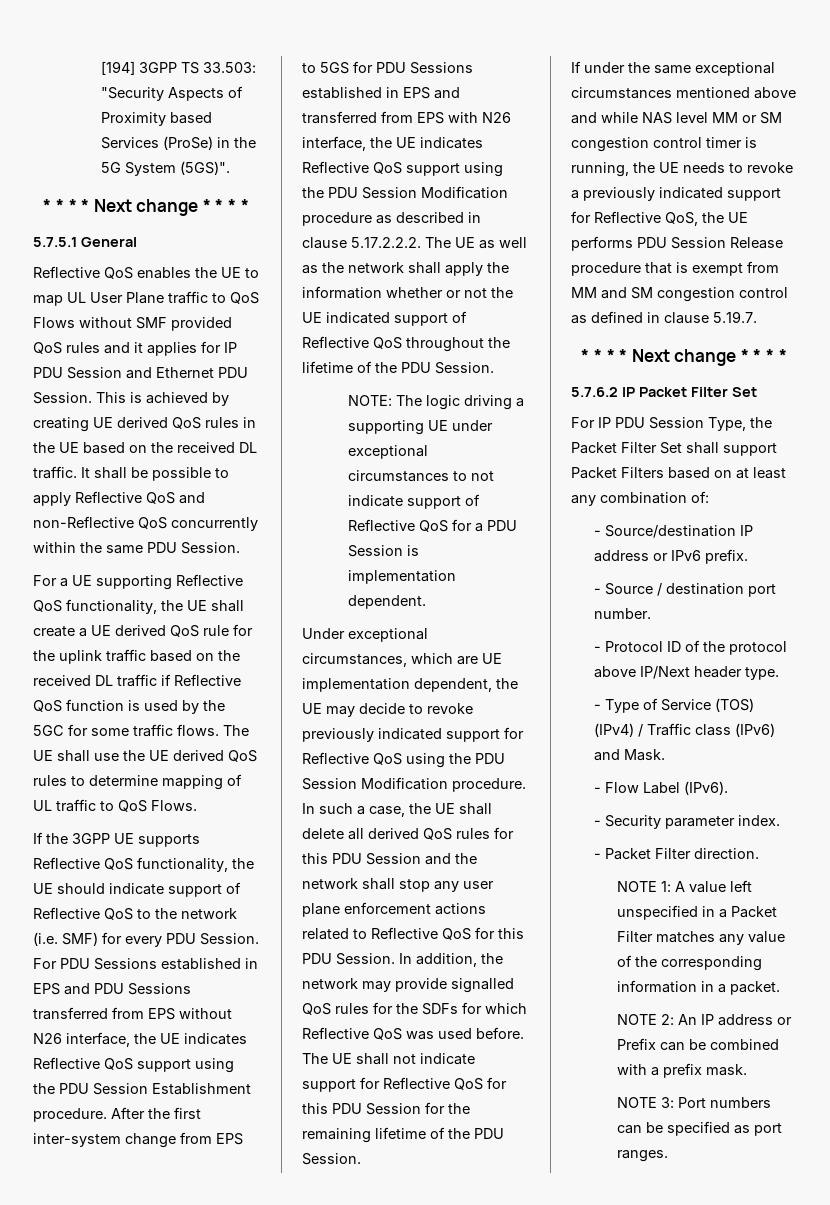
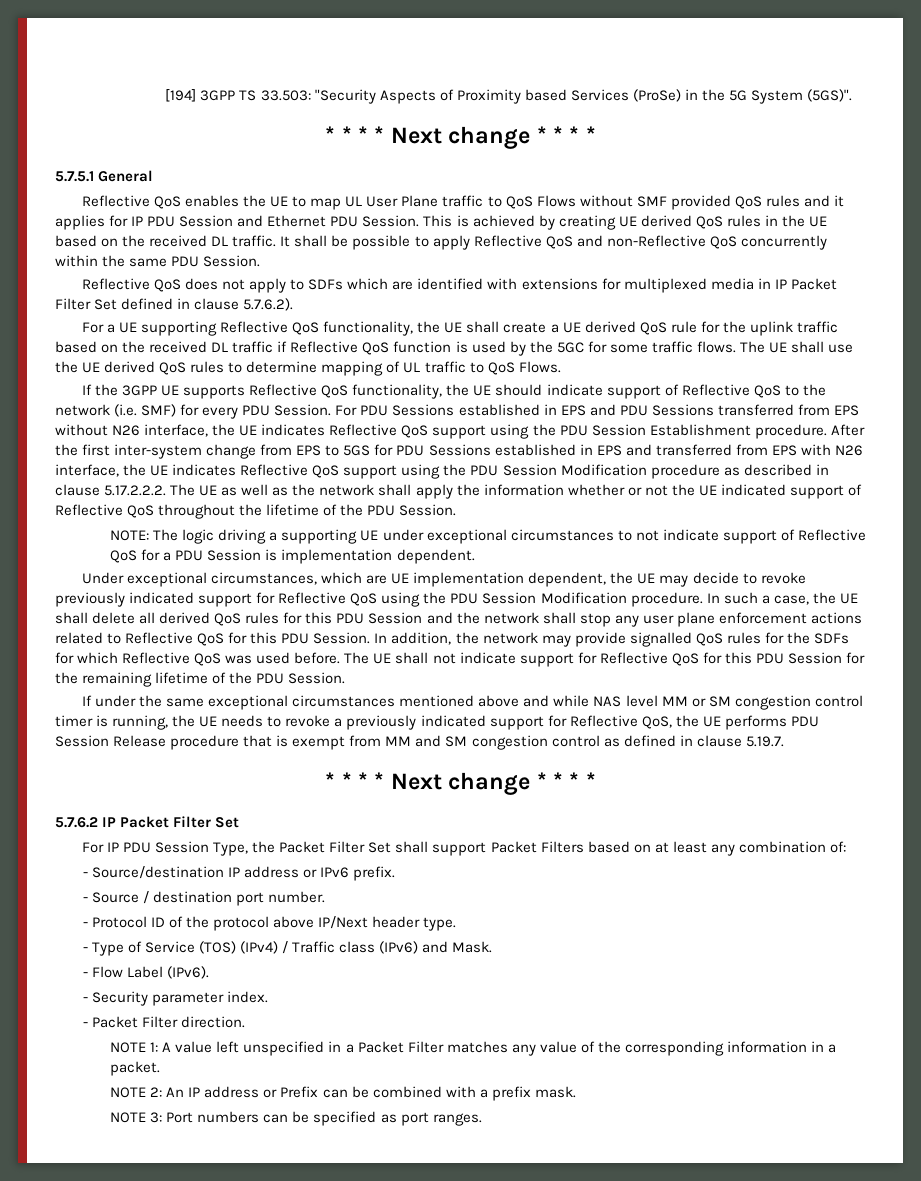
(240, 548) none -> [81,278,837,293] [55,298,294,311] // Reflective QoS does not apply to SDFs which are identified with extensions for multiplexed media in IP Packet Filter Set defined in clause 5.7.6.2).

